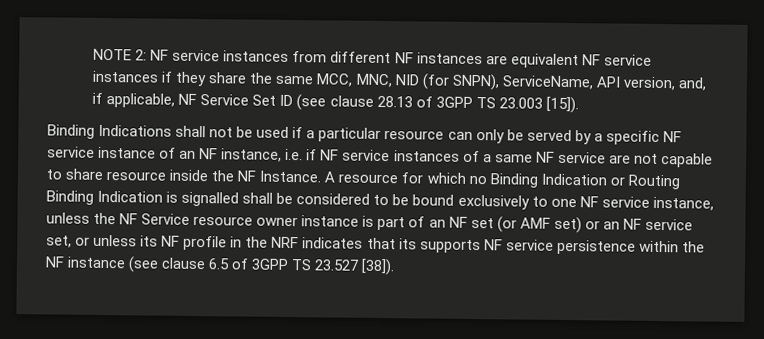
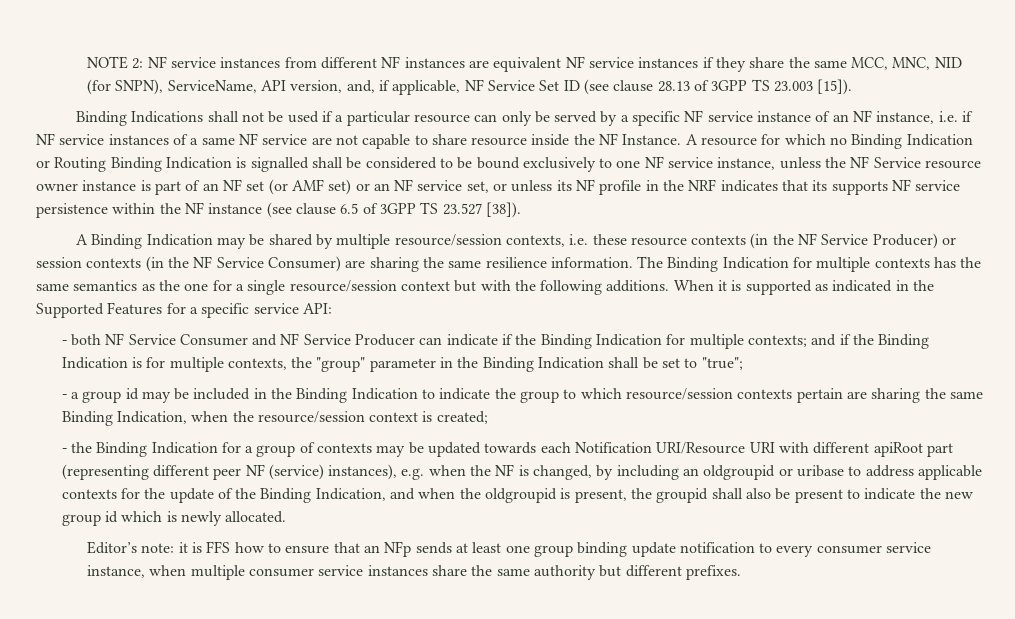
(396, 267) none -> [75,233,957,249] [36,256,982,272] [36,280,935,295] [36,302,332,318] [61,333,930,349] [61,357,743,372] [61,388,983,403] [61,411,488,426] [61,442,953,457] [61,464,982,480] [61,488,973,503] [61,511,287,526] [87,541,932,557] [87,565,741,580] // A Binding Indication may be shared by multiple resource/session contexts, i.e. these resource contexts (in the NF Service Producer) or session contexts (in the NF Service Consumer) are sharing the same resilience information. The Binding Indication for multiple contexts has the same semantics as the one for a single resource/session context but with the following additions. When it is supported as indicated in the Supported Features for a specific service API: // - both NF Service Consumer and NF Service Producer can indicate if the Binding Indication for multiple contexts; and if the Binding Indication is for multiple contexts, the "group" parameter in the Binding Indication shall be set to "true"; // - a group id may be included in the Binding Indication to indicate the group to which resource/session contexts pertain are sharing the same Binding Indication, when the resource/session context is created; // - the Binding Indication for a group of contexts may be updated towards each Notification URI/Resource URI with different apiRoot part (representing different peer NF (service) instances), e.g. when the NF is changed, by including an oldgroupid or uribase to address applicable contexts for the update of the Binding Indication, and when the oldgroupid is present, the groupid shall also be present to indicate the new group id which is newly allocated. // Editor’s note: it is FFS how to ensure that an NFp sends at least one group binding update notification to every consumer service instance, when multiple consumer service instances share the same authority but different prefixes.

